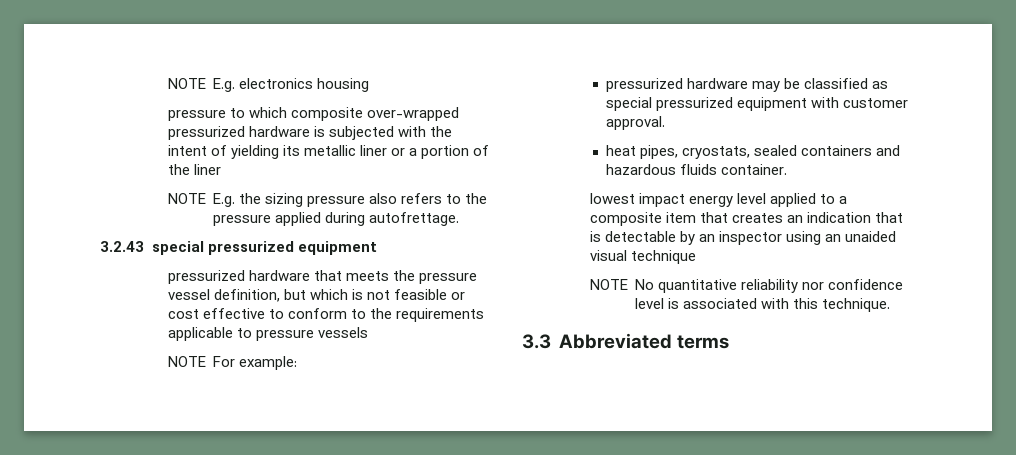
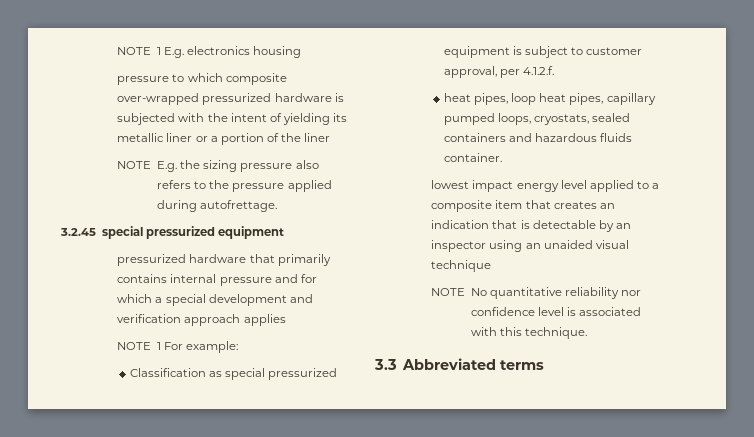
[167,78,206,89] NOTE -> [117,47,162,55] NOTE 1
[100,241,144,252] 3.2.43 -> [60,228,96,236] 3.2.45
[345,270,477,284] [167,289,465,302] [167,308,484,322] [167,327,368,341] [167,356,206,367] meets the pressure vessel definition, but which is not feasible or cost effective to conform to the requirements applicable to pressure vessels // NOTE -> [277,254,331,266] [117,274,317,286] [117,294,313,306] [117,314,286,326] [117,342,162,350] primarily contains internal pressure and for which a special development and verification approach applies // NOTE 1
[606,78,889,92] [606,97,909,111] [606,116,666,130] [606,145,679,159] pressurized hardware may be classified as special pressurized equipment with customer approval. // heat pipes, -> [130,368,338,380] [444,46,643,58] [444,66,555,78] [444,93,656,105] [444,113,532,125] Classification as special pressurized equipment is subject to customer approval, per 4.1.2.f. // heat pipes, loop heat pipes, capillary pumped loops,

